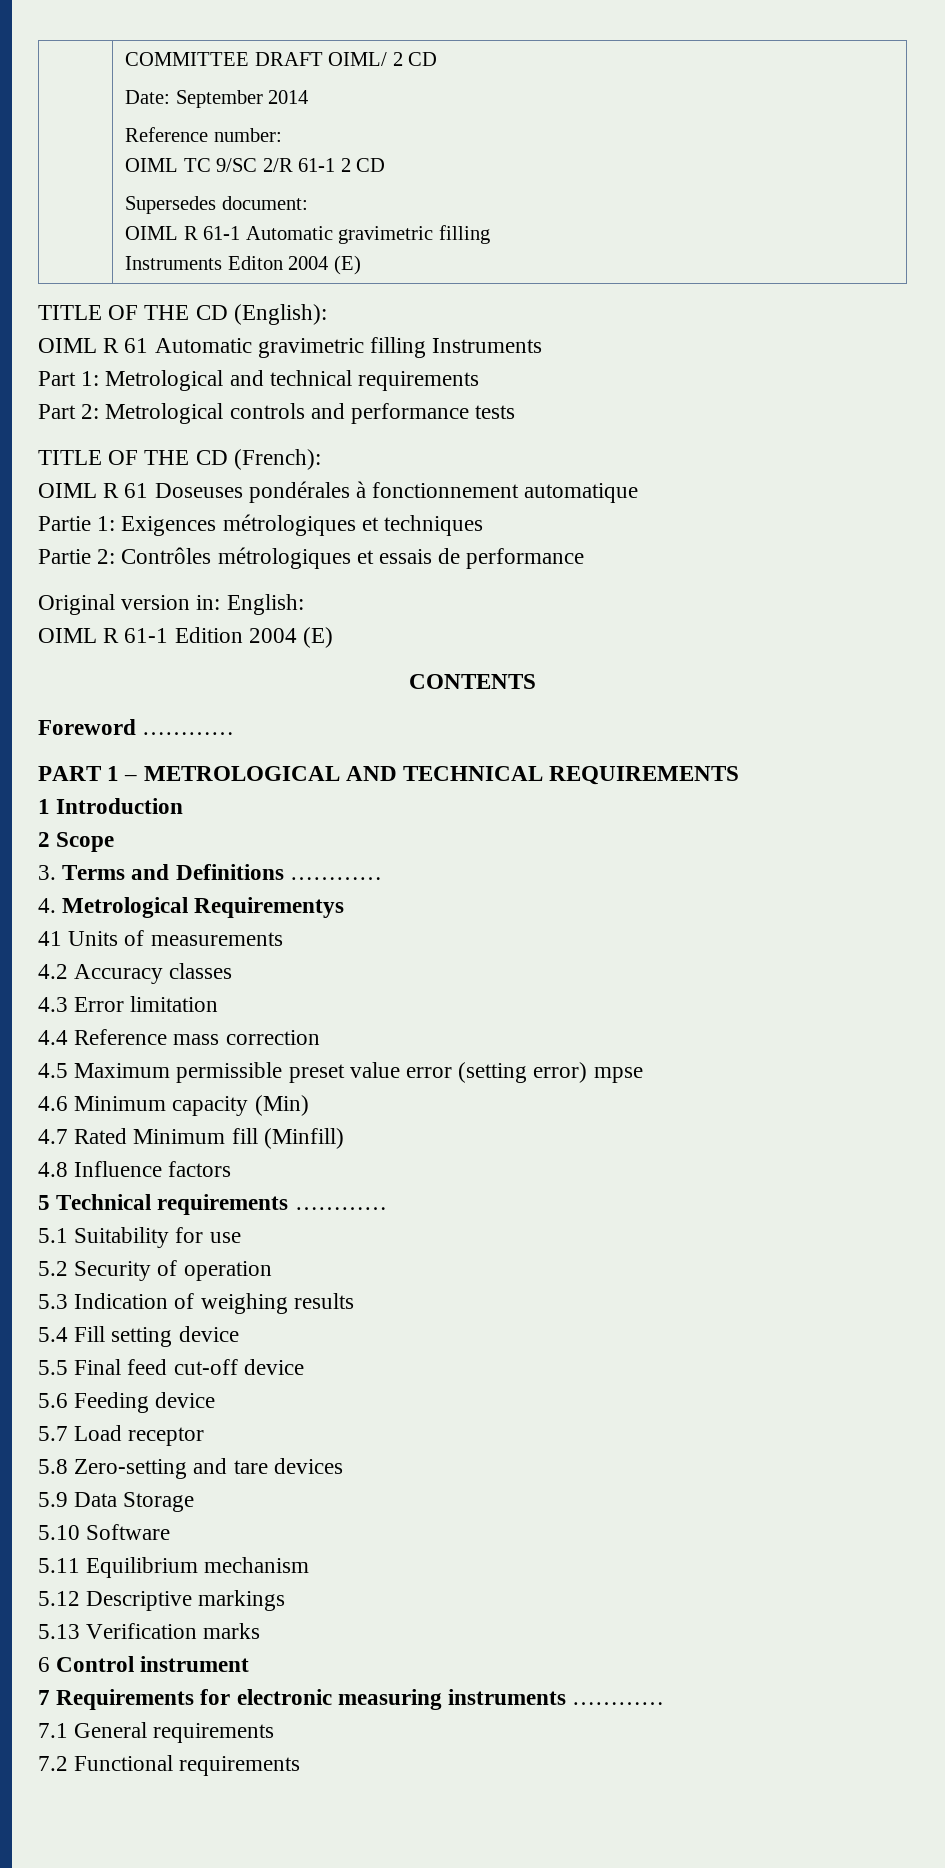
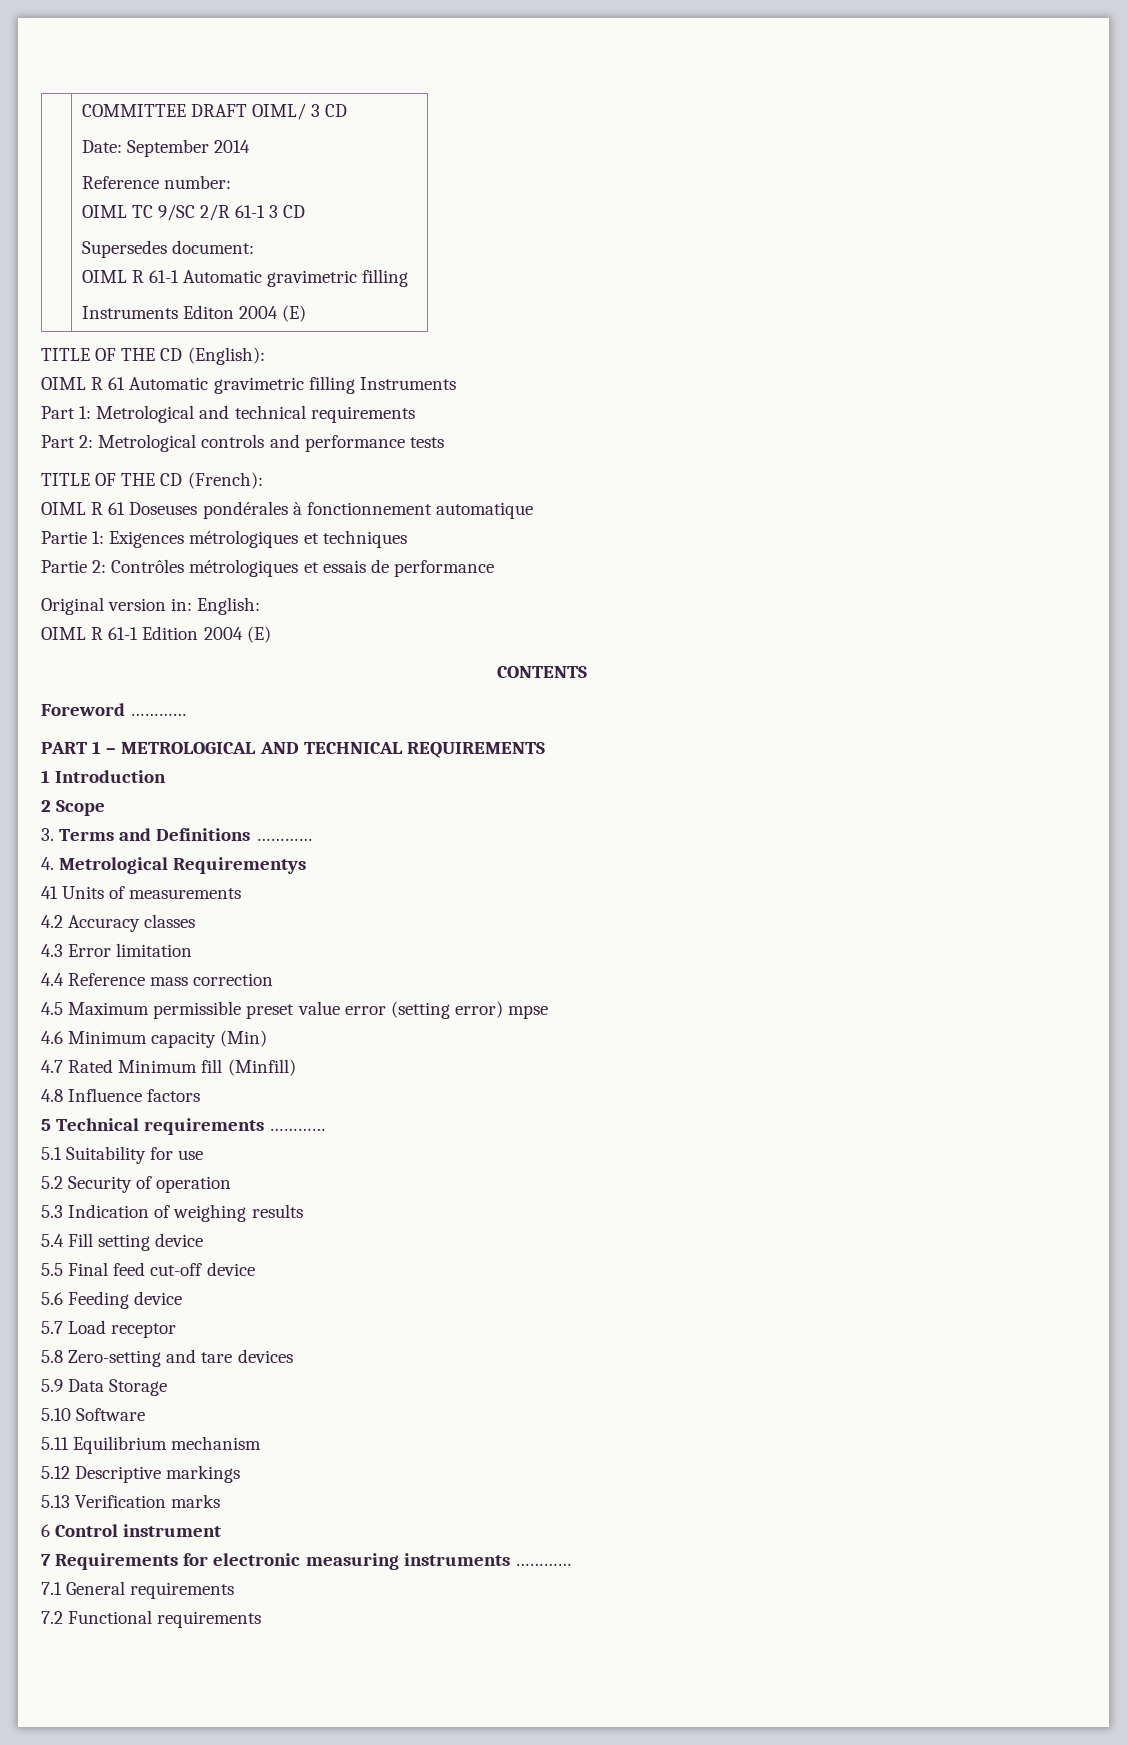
[392,52,403,66] 2 -> [310,104,320,117] 3
[340,158,351,172] 2 -> [269,205,279,218] 3

